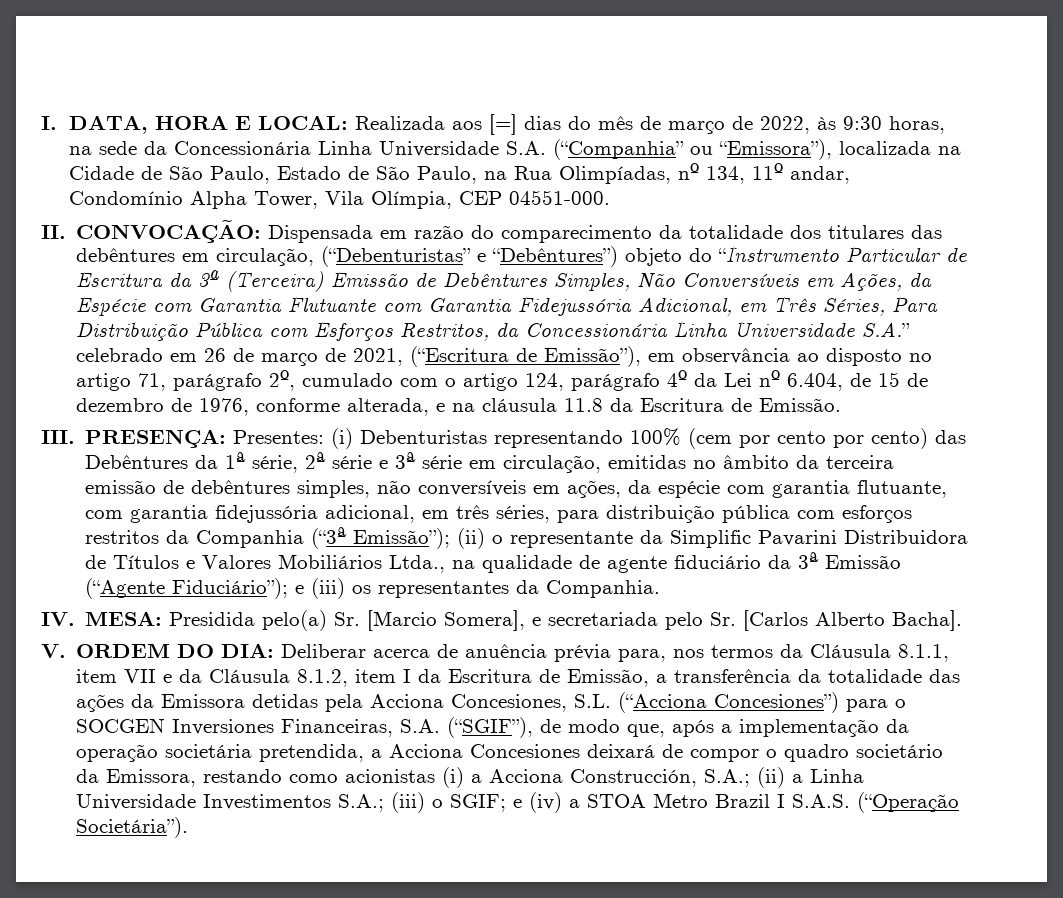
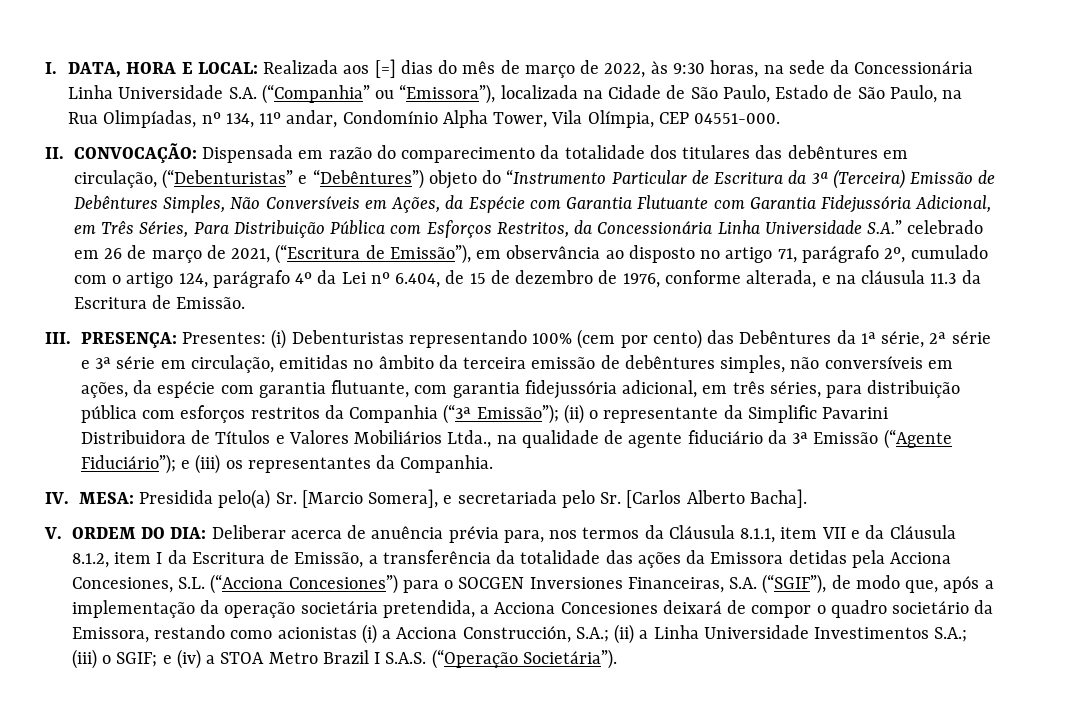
[564,398,604,412] 11.8 -> [930,273,957,284] 11.3
[777,431,865,448] cento por -> (648, 341) none

